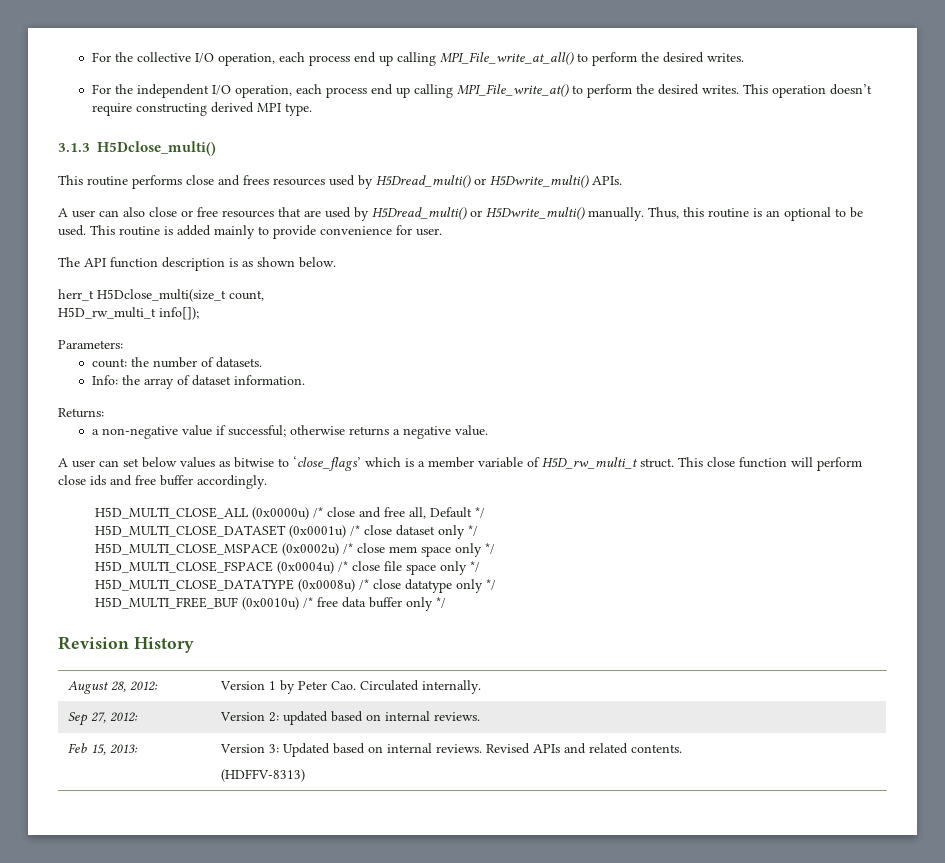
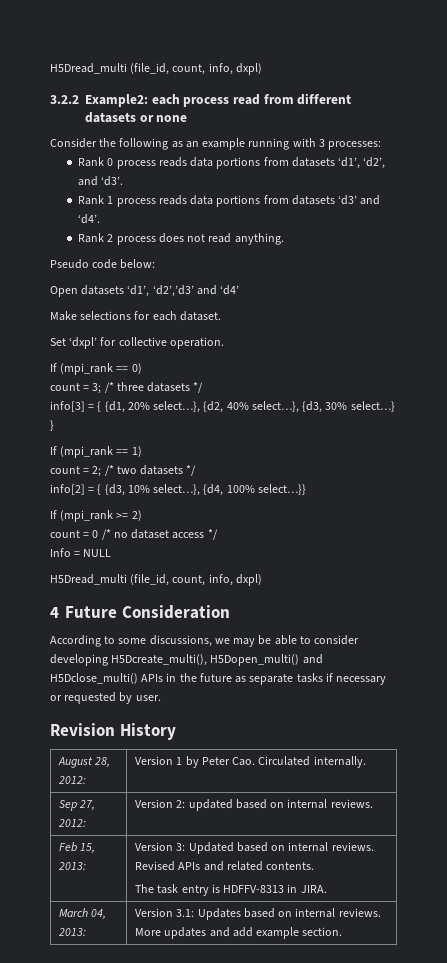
[91,52,744,66] [91,84,872,98] [91,102,312,116] [58,141,216,156] [58,175,622,189] [58,207,863,221] [58,225,442,239] [58,257,336,271] [58,289,264,302] [58,307,199,320] [58,340,123,349] [91,357,262,368] [91,375,305,389] [58,408,104,418] [91,425,488,439] [58,456,862,471] [58,475,267,489] [95,507,486,520] [95,525,479,539] [95,543,496,557] [95,561,481,575] [95,579,497,593] [95,597,447,611] For the collective I/O operation, each process end up calling MPI_File_write_at_all() to perform the desired writes. // For the independent I/O operation, each process end up calling MPI_File_write_at() to perform the desired writes. This operation doesn’t require constructing derived MPI type. // 3.1.3 H5Dclose_multi() // This routine performs close and frees resources used by H5Dread_multi() or H5Dwrite_multi() APIs. // A user can also close or free resources that are used by H5Dread_multi() or H5Dwrite_multi() manually. Thus, this routine is an optional to be used. This routine is added mainly to provide convenience for user. // The API function description is as shown below. // herr_t H5Dclose_multi(size_t count, // H5D_rw_multi_t info[]); // Parameters: // count: the number of datasets. // Info: the array of dataset information. // Returns: // a non-negative value if successful; otherwise returns a negative value. // A user can set below values as bitwise to ‘close_flags’ which is a member variable of H5D_rw_multi_t struct. This close function will perform close ids and free buffer accordingly. // H5D_MULTI_CLOSE_ALL (0x0000u) /* close and free all, Default */ // H5D_MULTI_CLOSE_DATASET (0x0001u) /* close dataset only */ // H5D_MULTI_CLOSE_MSPACE (0x0002u) /* close mem space only */ // H5D_MULTI_CLOSE_FSPACE (0x0004u) /* close file space only */ // H5D_MULTI_CLOSE_DATATYPE (0x0008u) /* close datatype only */ // H5D_MULTI_FREE_BUF (0x0010u) /* free data buffer only */ -> [50,63,262,75] [50,93,352,107] [85,112,188,123] [50,138,382,150] [78,157,386,169] [78,176,124,186] [78,195,381,207] [78,214,101,224] [78,233,284,245] [50,259,156,269] [50,285,240,297] [50,311,221,321] [50,337,224,349] [50,363,142,375] [50,382,204,394] [50,401,395,413] [50,420,54,431] [50,446,142,458] [50,465,197,477] [50,484,306,496] [50,510,142,522] [50,529,218,540] [50,548,112,557] [50,574,262,586] [50,605,230,619] [50,635,360,647] [50,654,323,666] [50,673,387,685] [50,692,161,704] H5Dread_multi (file_id, count, info, dxpl) // 3.2.2 Example2: each process read from different datasets or none // Consider the following as an example running with 3 processes: // Rank 0 process reads data portions from datasets ‘d1’, ‘d2’, and ‘d3’. // Rank 1 process reads data portions from datasets ‘d3’ and ‘d4’. // Rank 2 process does not read anything. // Pseudo code below: // Open datasets ‘d1’, ‘d2’,’d3’ and ‘d4’ // Make selections for each dataset. // Set ‘dxpl’ for collective operation. // If (mpi_rank == 0) // count = 3; /* three datasets */ // info[3] = { {d1, 20% select…}, {d2, 40% select…}, {d3, 30% select…} } // If (mpi_rank == 1) // count = 2; /* two datasets */ // info[2] = { {d3, 10% select…}, {d4, 100% select…}} // If (mpi_rank >= 2) // count = 0 /* no dataset access */ // Info = NULL // H5Dread_multi (file_id, count, info, dxpl) // 4 Future Consideration // According to some discussions, we may be able to consider developing H5Dcreate_multi(), H5Dopen_multi() and H5Dclose_multi() APIs in the future as separate tasks if necessary or requested by user.
[221,769,306,782] (HDFFV-8313) -> [135,884,327,896] [59,908,107,919] [58,928,87,936] [135,908,381,920] [135,927,343,939] The task entry is HDFFV-8313 in JIRA. // March 04, 2013: | Version 3.1: Updates based on internal reviews. More updates and add example section.

